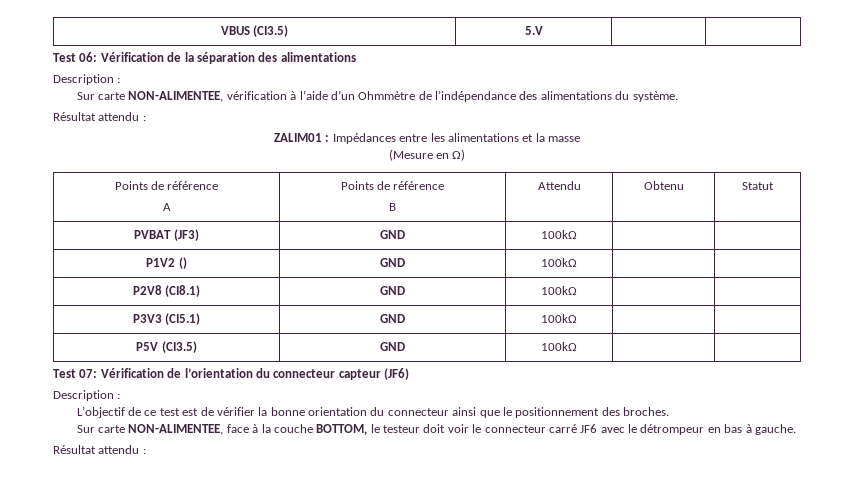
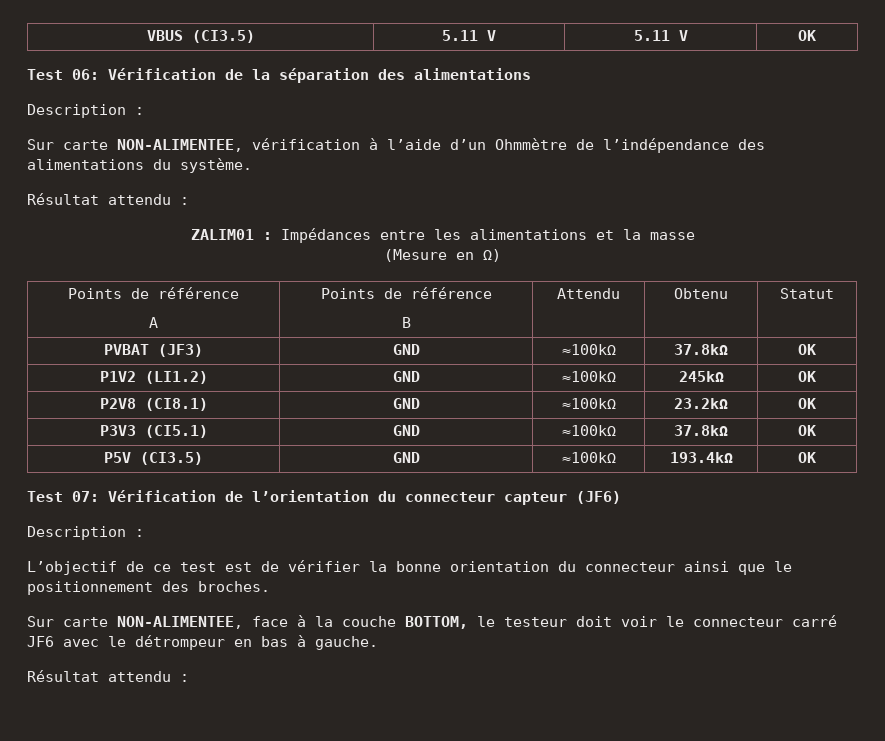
[524,26,543,35] 5.V | | -> [442,30,496,41] [633,30,688,41] [798,30,816,41] 5.11 V | 5.11 V | OK
[541,230,577,239] 100kΩ | | -> [561,344,616,355] [674,344,728,355] [798,344,816,355] ≈100kΩ | 37.8kΩ | OK
[178,257,187,269] [380,258,405,267] [541,258,577,267] () | GND | 100kΩ | | -> [144,371,208,384] [392,371,420,382] [561,371,616,382] [678,371,724,382] [798,371,816,382] (LI1.2) | GND | ≈100kΩ | 245kΩ | OK
[541,286,577,295] 100kΩ | | -> [561,398,616,409] [674,398,728,409] [798,398,816,409] ≈100kΩ | 23.2kΩ | OK
[541,314,577,323] 100kΩ | | -> [561,425,616,436] [674,425,728,436] [798,425,816,436] ≈100kΩ | 37.8kΩ | OK
[541,342,577,351] 100kΩ | | -> [561,452,616,463] [669,452,733,463] [798,452,816,463] ≈100kΩ | 193.4kΩ | OK

